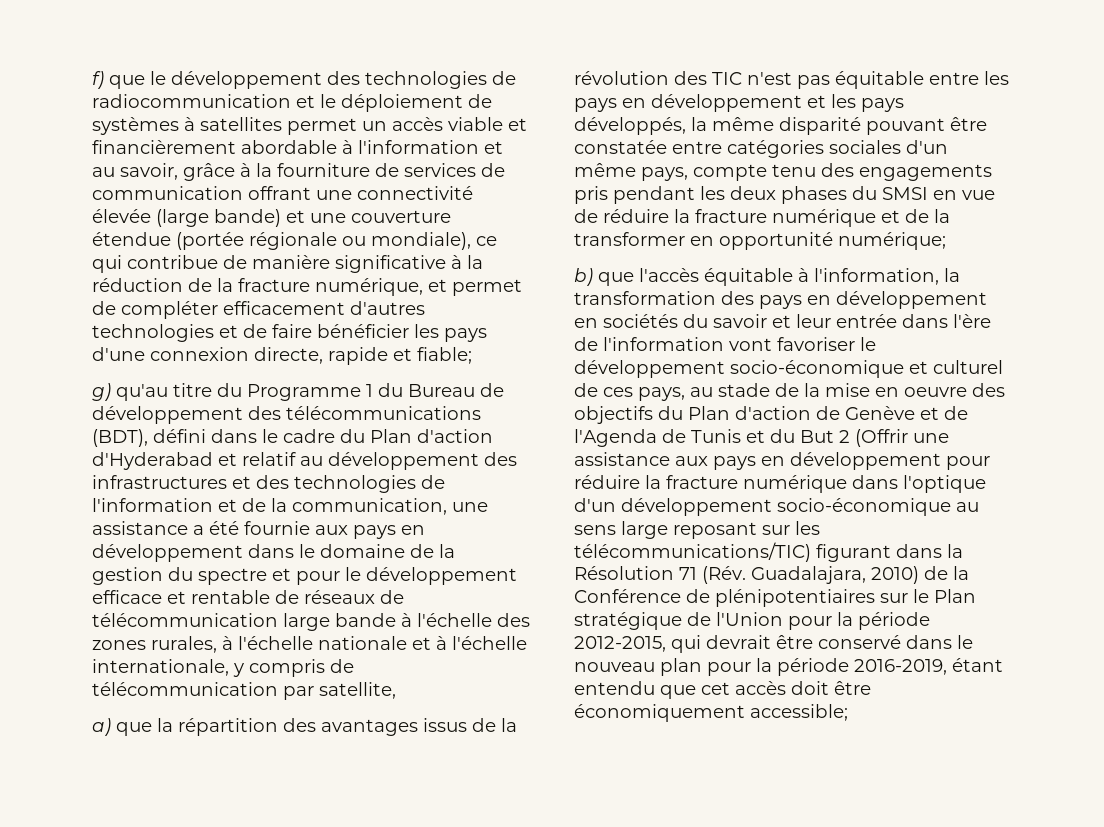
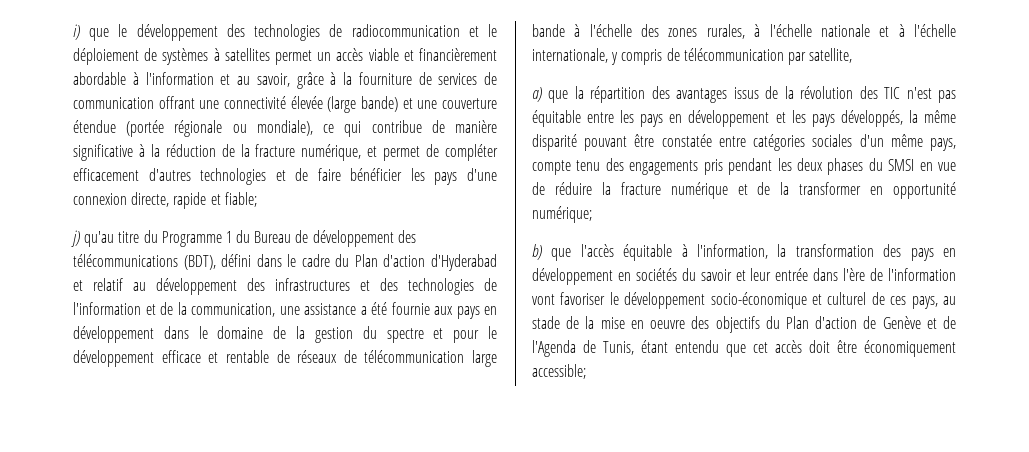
[92,71,104,89] f) -> [73,24,80,40] i)
[92,383,111,401] g) -> [71,230,80,247] j)
[691,429,949,447] [574,452,990,470] [574,475,986,493] [574,498,979,516] [574,521,820,539] [574,542,963,562] [574,566,969,584] [574,589,976,607] [574,612,930,630] [574,635,973,653] [574,658,947,676] Tunis et du But 2 (Offrir une assistance aux pays en développement pour réduire la fracture numérique dans l'optique d'un développement socio-économique au sens large reposant sur les télécommunications/TIC) figurant dans la Résolution 71 (Rév. Guadalajara, 2010) de la Conférence de plénipotentiaires sur le Plan stratégique de l'Union pour la période 2012-2015, qui devrait être conservé dans le nouveau plan pour la période 2016-2019, -> [602,341,634,355] Tunis,

